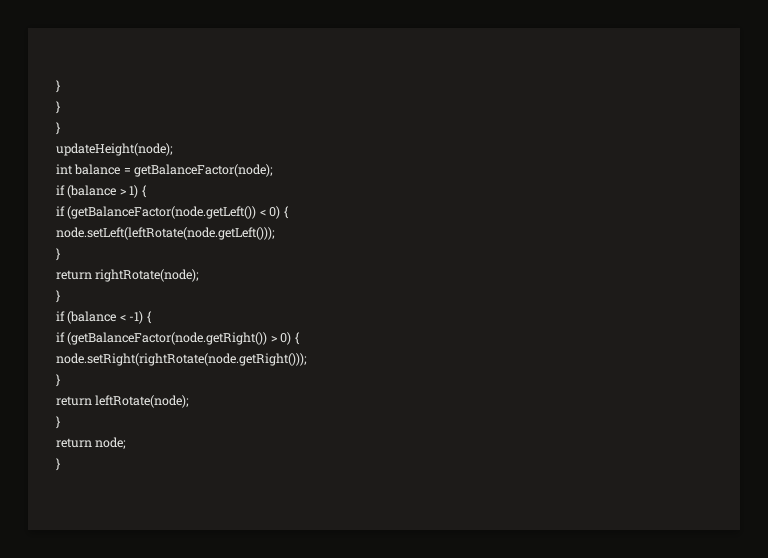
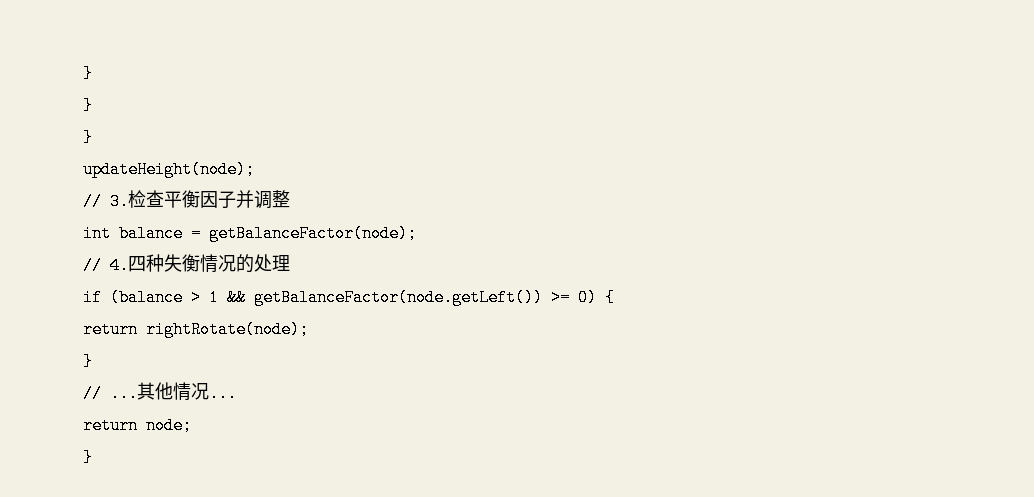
[56,164,274,177] [56,185,147,198] [56,206,289,219] [56,227,275,240] [56,248,60,261] int balance = getBalanceFactor(node); // if (balance > 1) { // if (getBalanceFactor(node.getLeft()) < 0) { // node.setLeft(leftRotate(node.getLeft())); // } -> [83,190,290,210] [83,225,417,242] [83,254,290,274] [83,289,615,306] // 3.检查平衡因子并调整 // int balance = getBalanceFactor(node); // // 4.四种失衡情况的处理 // if (balance > 1 && getBalanceFactor(node.getLeft()) >= 0) {
[56,311,152,324] [56,332,300,345] [56,353,307,366] [56,374,60,387] [56,395,190,408] [56,416,60,429] if (balance < -1) { // if (getBalanceFactor(node.getRight()) > 0) { // node.setRight(rightRotate(node.getRight())); // } // return leftRotate(node); // } -> [83,382,237,402] // ...其他情况...

